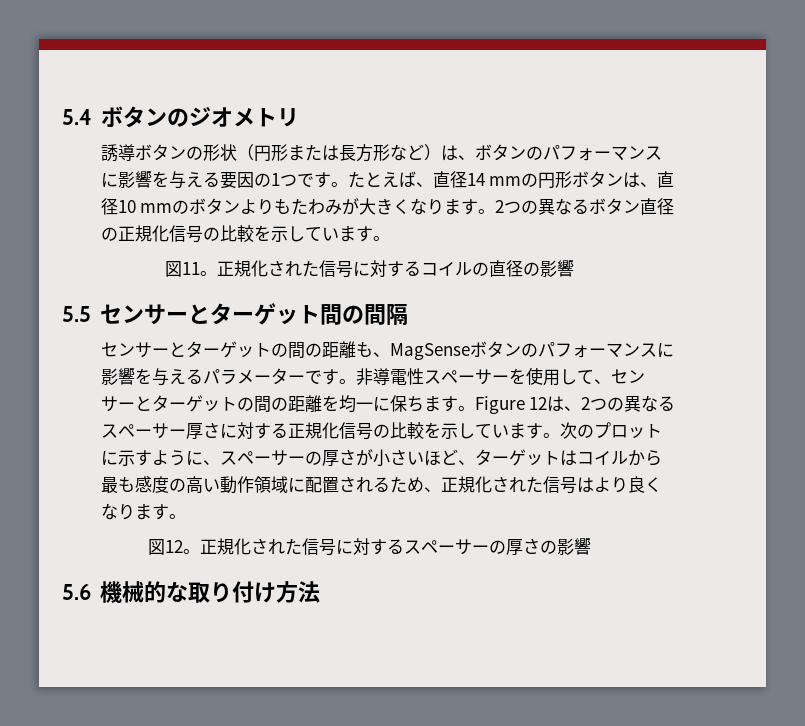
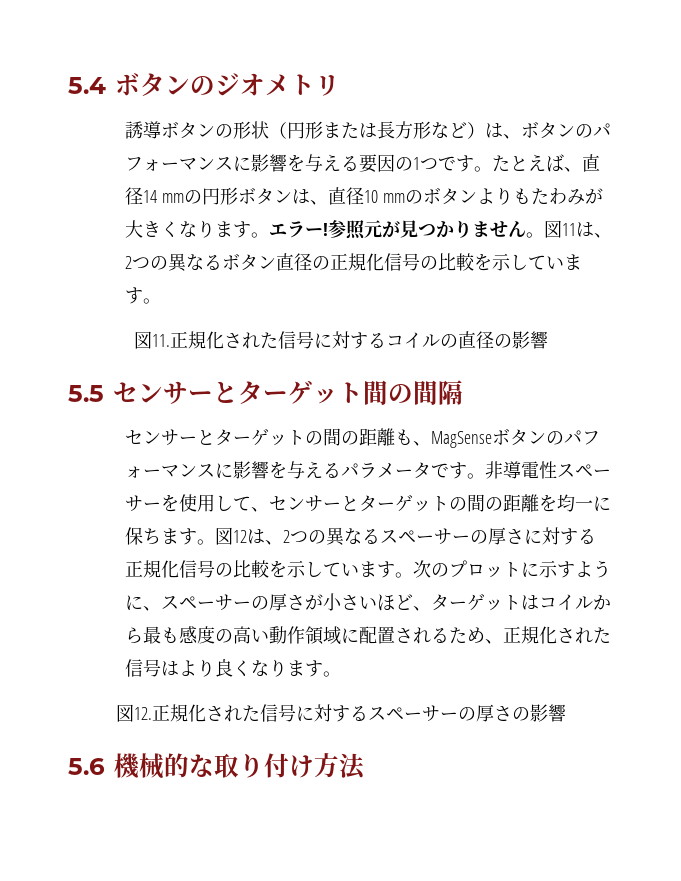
(496, 211) none -> [269,220,613,240] エラー!参照元が見つかりません。図11は、
[181,262,217,276] 11。 -> [151,334,170,347] 11.
[287,375,305,383] ー -> (432, 470) none
[474,396,525,414] Figure -> [215,527,234,545] 図
(186, 433) none -> [470,530,489,544] の
[164,540,200,554] 12。 -> [133,707,152,720] 12.

